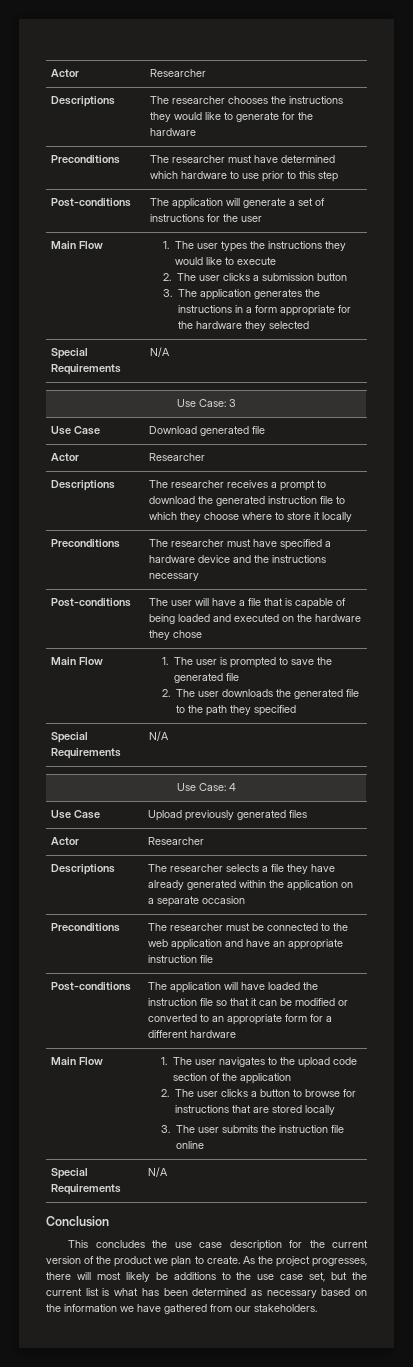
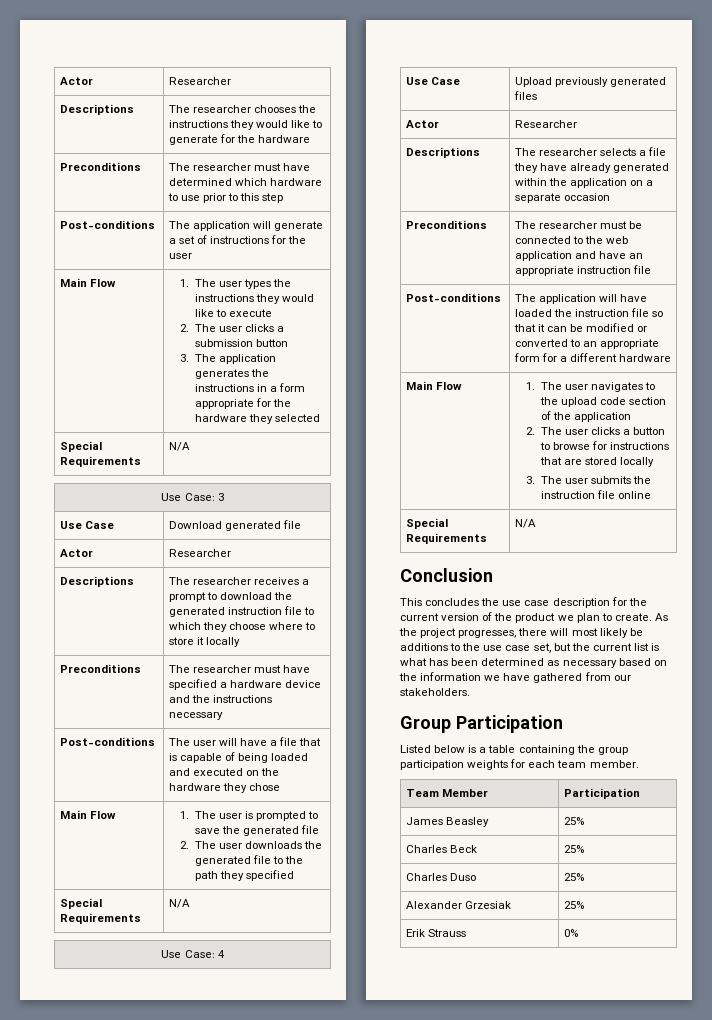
(317, 1308) none -> [400,715,563,733] [400,745,628,755] [400,759,639,770] [405,789,488,797] [563,788,640,799] [405,817,489,827] [563,817,584,825] [405,845,477,853] [563,845,584,853] [405,873,476,881] [563,873,584,881] [405,901,511,909] [563,901,584,909] [405,929,466,937] [563,929,578,937] // Group Participation // Listed below is a table containing the group participation weights for each team member. // Team Member | Participation // James Beasley | 25% // Charles Beck | 25% // Charles Duso | 25% // Alexander Grzesiak | 25% // Erik Strauss | 0%

